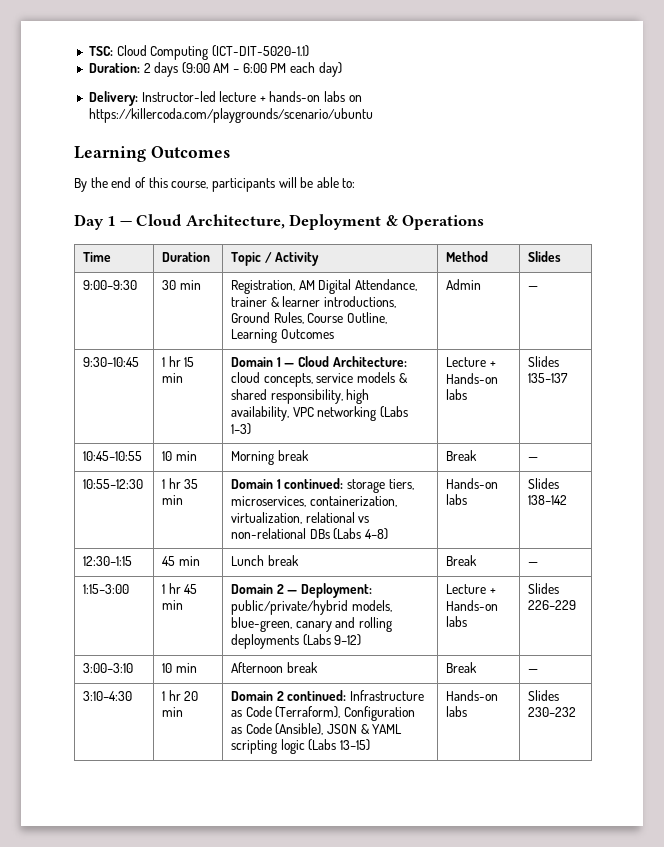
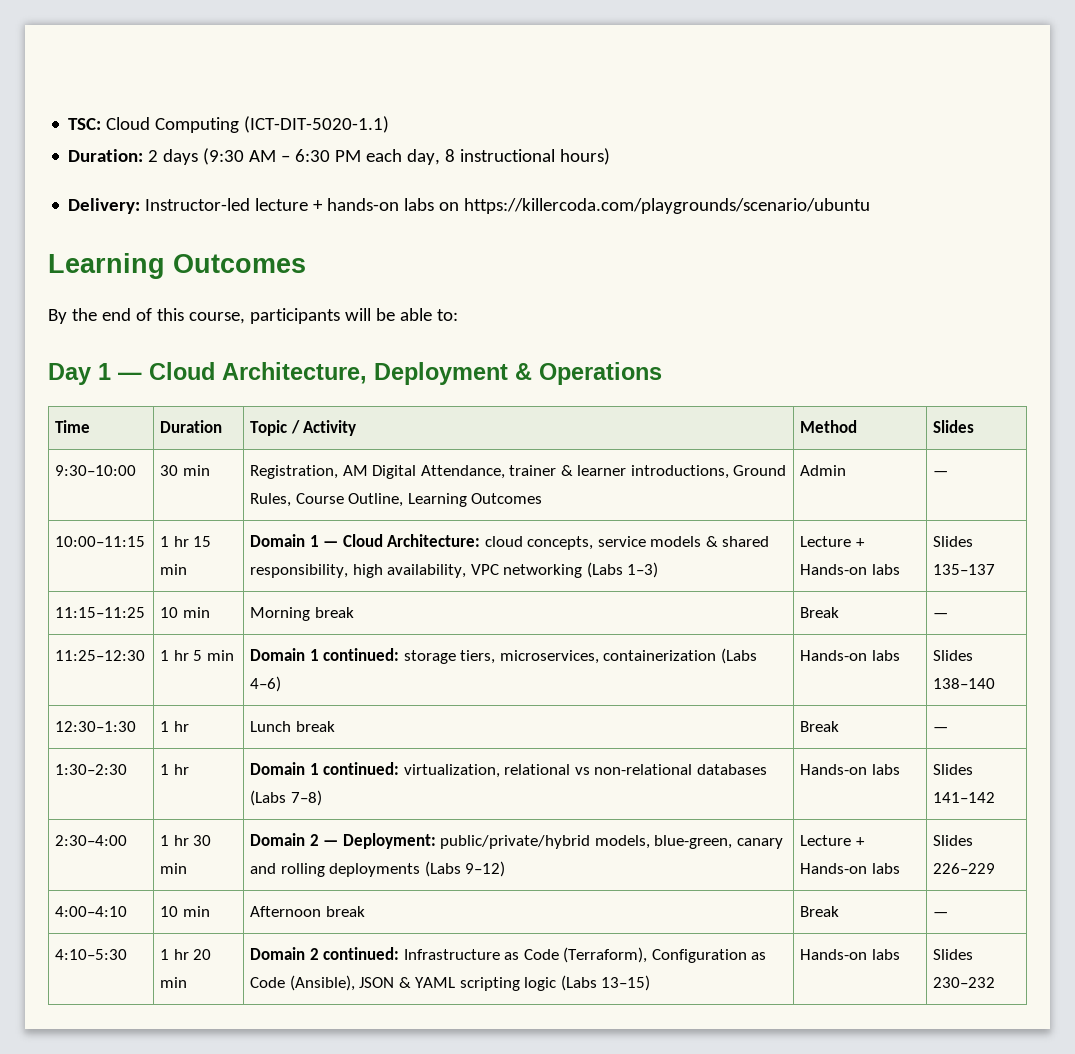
[181,62,210,74] (9:00 -> [203,148,245,165] (9:30
[242,63,267,73] 6:00 -> [295,149,331,162] 6:30
[318,62,342,77] day) -> [407,148,611,165] day, 8 instructional hours)
[83,280,138,290] 9:00–9:30 -> [55,465,137,476] 9:30–10:00
[83,357,140,367] 9:30–10:45 -> [55,536,146,547] 10:00–11:15
[83,451,143,461] 10:45–10:55 -> [55,607,146,618] 11:15–11:25
[83,479,144,489] [162,478,199,489] 10:55–12:30 | 1 hr 35 -> [55,650,146,661] [160,650,203,661] 11:25–12:30 | 1 hr 5
[309,496,397,507] [231,512,370,524] [231,528,388,540] [446,478,499,489] [446,494,468,505] [528,478,560,489] [528,495,568,505] [83,556,133,566] [162,556,200,566] containerization, virtualization, relational vs non-relational DBs (Labs 4–8) | Hands-on labs | Slides 138–142 // 12:30–1:15 | 45 min -> [603,648,757,664] [250,676,282,692] [800,650,900,661] [933,650,974,661] [933,678,996,689] [55,721,137,732] [160,721,189,732] containerization (Labs 4–6) | Hands-on labs | Slides 138–140 // 12:30–1:30 | 1 hr
[83,584,130,594] [162,583,198,594] 1:15–3:00 | 1 hr 45 -> [55,764,128,775] [160,764,189,775] [250,762,767,778] [250,790,322,806] [800,764,900,775] [933,764,974,775] [933,792,996,803] [55,835,128,846] [160,835,212,846] 1:30–2:30 | 1 hr | Domain 1 continued: virtualization, relational vs non-relational databases (Labs 7–8) | Hands-on labs | Slides 141–142 // 2:30–4:00 | 1 hr 30
[83,663,134,673] 3:00–3:10 -> [55,906,128,917] 4:00–4:10
[83,691,133,701] 3:10–4:30 -> [55,949,128,960] 4:10–5:30

